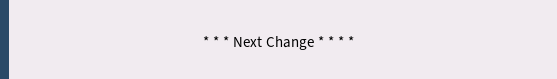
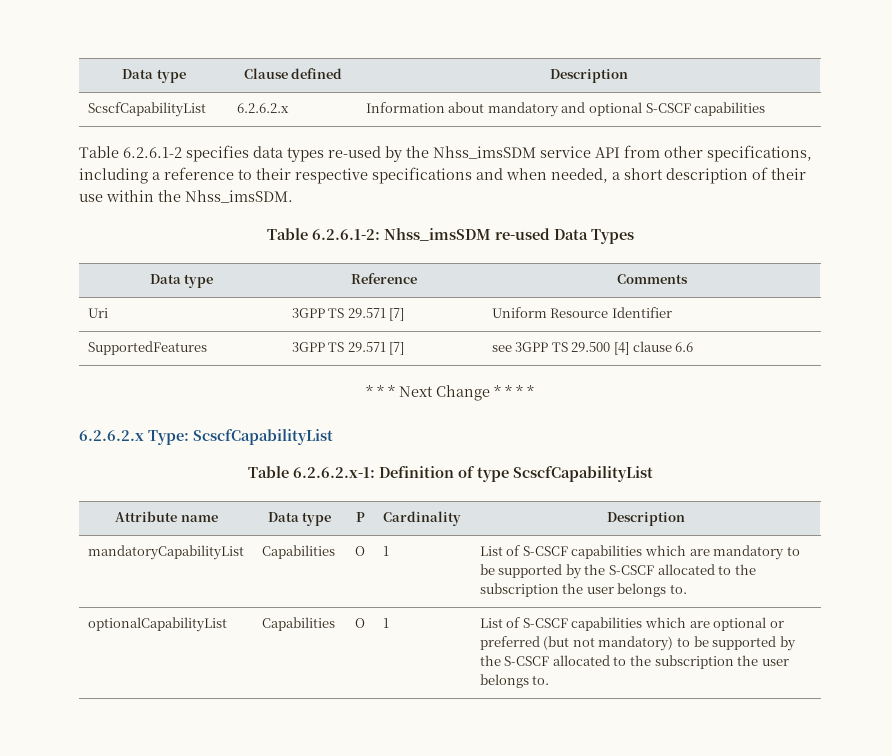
(202, 41) none -> [122,69,186,83] [243,68,343,79] [550,69,628,83] [87,102,206,117] [236,103,289,113] [365,102,766,117] [79,145,812,162] [79,167,806,184] [79,190,293,203] [266,228,634,244] [149,274,214,288] [350,273,417,284] [617,274,688,284] [87,308,108,318] [291,308,405,321] [491,307,672,318] [87,341,207,355] [291,342,405,355] [491,341,694,355] Data type | Clause defined | Description // ScscfCapabilityList | 6.2.6.2.x | Information about mandatory and optional S-CSCF capabilities // Table 6.2.6.1-2 specifies data types re-used by the Nhss_imsSDM service API from other specifications, including a reference to their respective specifications and when needed, a short description of their use within the Nhss_imsSDM. // Table 6.2.6.1-2: Nhss_imsSDM re-used Data Types // Data type | Reference | Comments // Uri | 3GPP TS 29.571 [7] | Uniform Resource Identifier // SupportedFeatures | 3GPP TS 29.571 [7] | see 3GPP TS 29.500 [4] clause 6.6 //
(355, 41) none -> [79,429,333,445] [247,466,653,482] [115,511,218,522] [267,512,332,526] [355,512,365,522] [382,511,461,526] [607,512,685,526] [87,545,244,560] [261,545,335,559] [355,546,365,556] [382,546,389,556] [479,545,800,560] [479,564,756,579] [479,583,687,597] [87,617,227,632] [261,617,335,631] [355,618,365,628] [382,618,389,628] [479,617,784,631] [479,636,796,651] [479,655,789,669] [479,674,550,688] // 6.2.6.2.x Type: ScscfCapabilityList // Table 6.2.6.2.x-1: Definition of type ScscfCapabilityList // Attribute name | Data type | P | Cardinality | Description // mandatoryCapabilityList | Capabilities | O | 1 | List of S-CSCF capabilities which are mandatory to be supported by the S-CSCF allocated to the subscription the user belongs to. // optionalCapabilityList | Capabilities | O | 1 | List of S-CSCF capabilities which are optional or preferred (but not mandatory) to be supported by the S-CSCF allocated to the subscription the user belongs to.

